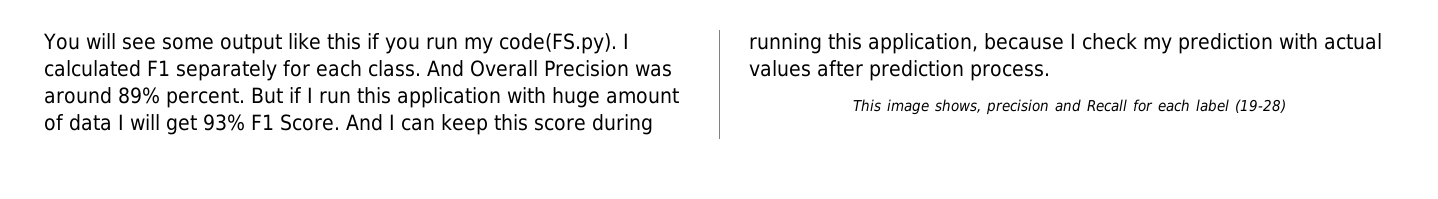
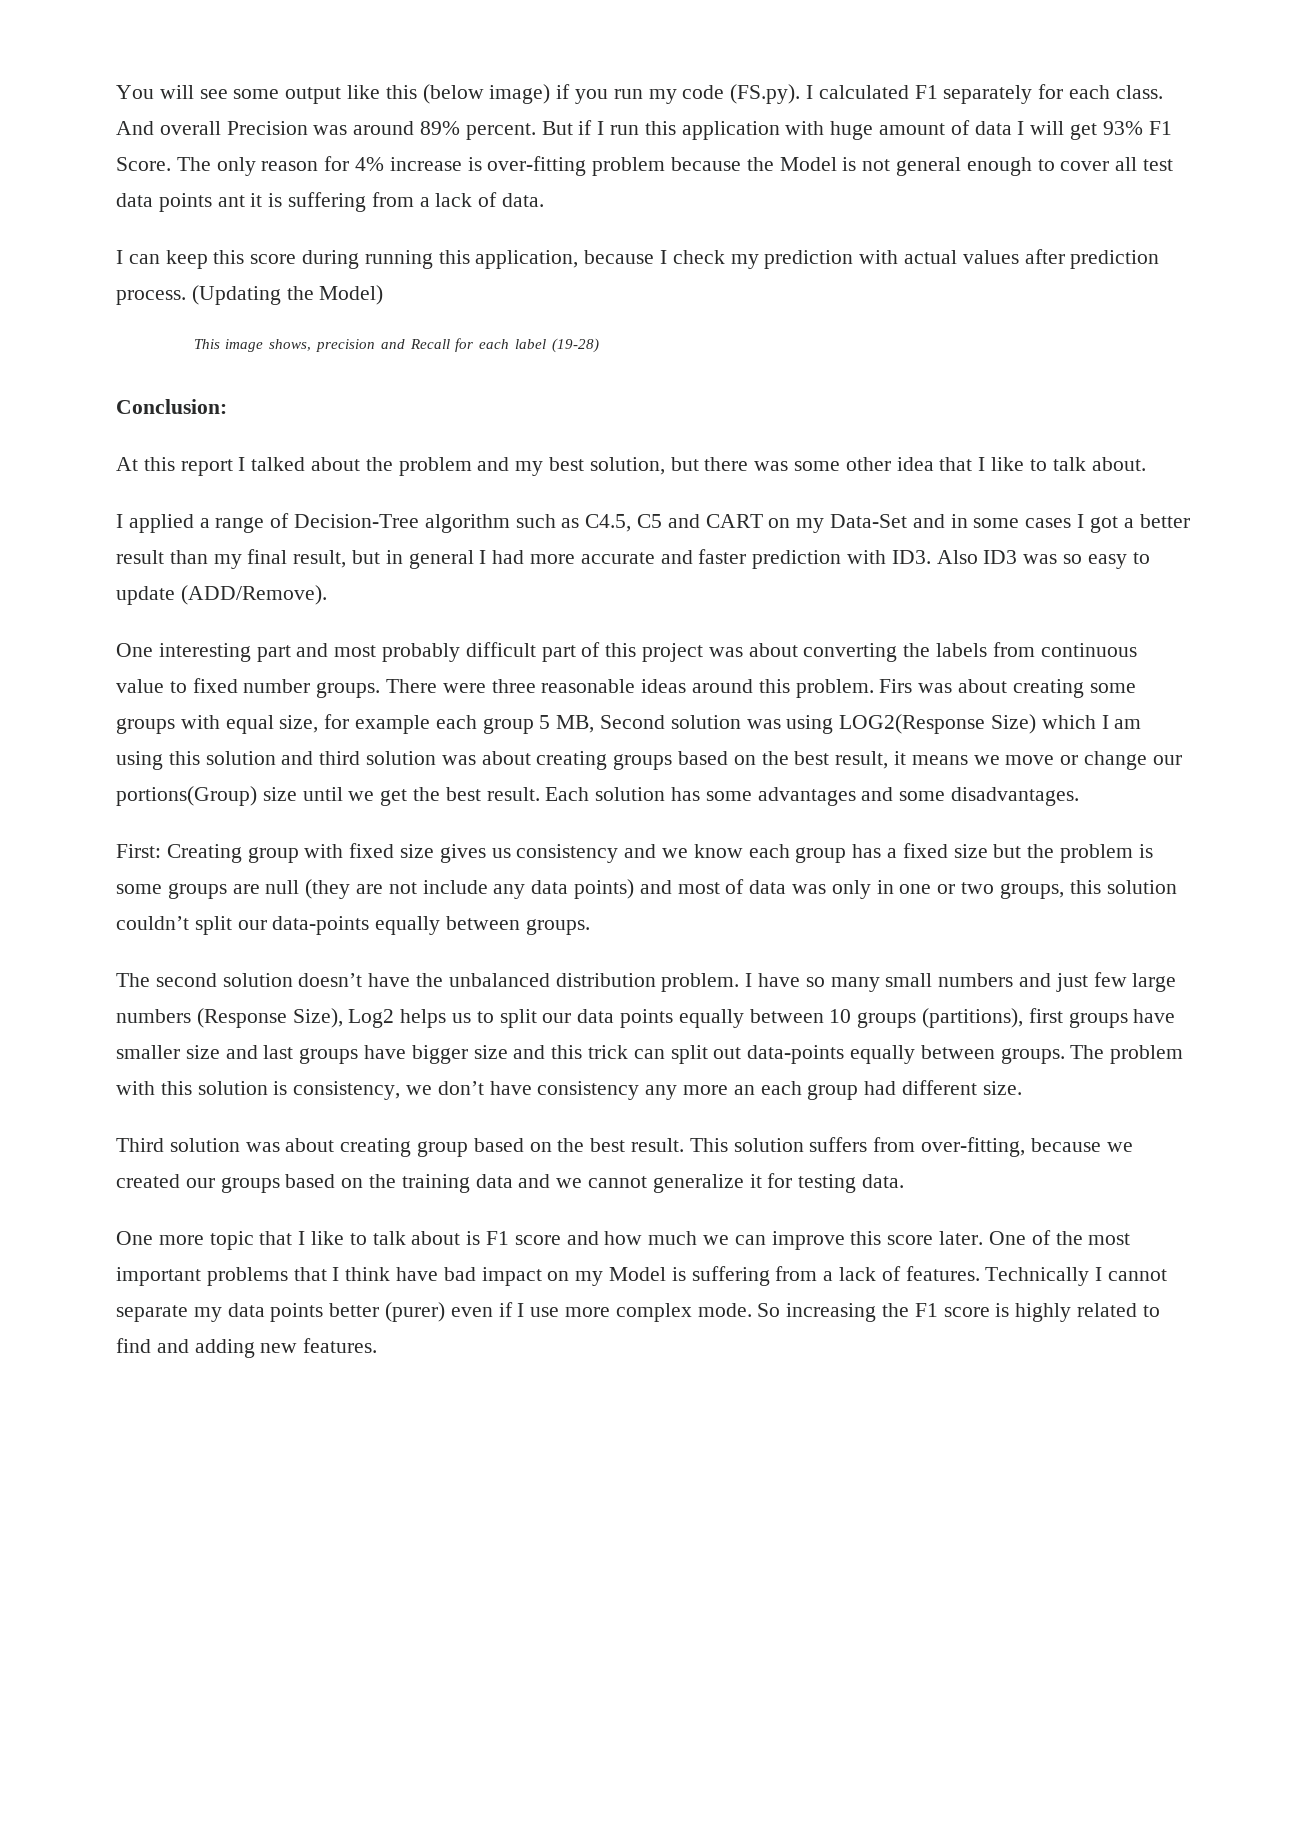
(361, 41) none -> [422,84,551,104] (below image)
[498,33,617,54] code(FS.py). -> [682,84,801,104] code (FS.py).
[470,60,538,77] Overall -> [159,121,221,135] overall
[346,114,383,131] And -> [176,156,1174,176] [116,192,545,212] The only reason for 4% increase is over-fitting problem because the Model is not general enough to cover all test data points ant it is suffering from a lack of data. //
(1050, 72) none -> [191,285,384,305] (Updating the Model)
(1286, 106) none -> [116,399,227,414] [116,457,1146,476] [116,513,1190,533] [116,549,1150,569] [116,585,327,605] [116,642,1137,662] [116,678,1136,698] [116,714,1142,734] [116,751,1182,770] [116,786,1080,806] [116,843,1153,863] [116,879,1177,899] [116,916,590,935] [116,972,1177,992] [116,1008,1176,1028] [116,1045,1184,1064] [116,1080,1022,1100] [116,1137,1133,1157] [116,1173,905,1193] [116,1230,1131,1250] [116,1266,1168,1286] [116,1302,1160,1322] [116,1338,378,1358] // Conclusion: // At this report I talked about the problem and my best solution, but there was some other idea that I like to talk about. // I applied a range of Decision-Tree algorithm such as C4.5, C5 and CART on my Data-Set and in some cases I got a better result than my final result, but in general I had more accurate and faster prediction with ID3. Also ID3 was so easy to update (ADD/Remove). // One interesting part and most probably difficult part of this project was about converting the labels from continuous value to fixed number groups. There were three reasonable ideas around this problem. Firs was about creating some groups with equal size, for example each group 5 MB, Second solution was using LOG2(Response Size) which I am using this solution and third solution was about creating groups based on the best result, it means we move or change our portions(Group) size until we get the best result. Each solution has some advantages and some disadvantages. // First: Creating group with fixed size gives us consistency and we know each group has a fixed size but the problem is some groups are null (they are not include any data points) and most of data was only in one or two groups, this solution couldn’t split our data-points equally between groups. // The second solution doesn’t have the unbalanced distribution problem. I have so many small numbers and just few large numbers (Response Size), Log2 helps us to split our data points equally between 10 groups (partitions), first groups have smaller size and last groups have bigger size and this trick can split out data-points equally between groups. The problem with this solution is consistency, we don’t have consistency any more an each group had different size. // Third solution was about creating group based on the best result. This solution suffers from over-fitting, because we created our groups based on the training data and we cannot generalize it for testing data. // One more topic that I like to talk about is F1 score and how much we can improve this score later. One of the most important problems that I think have bad impact on my Model is suffering from a lack of features. Technically I cannot separate my data points better (purer) even if I use more complex mode. So increasing the F1 score is highly related to find and adding new features.

